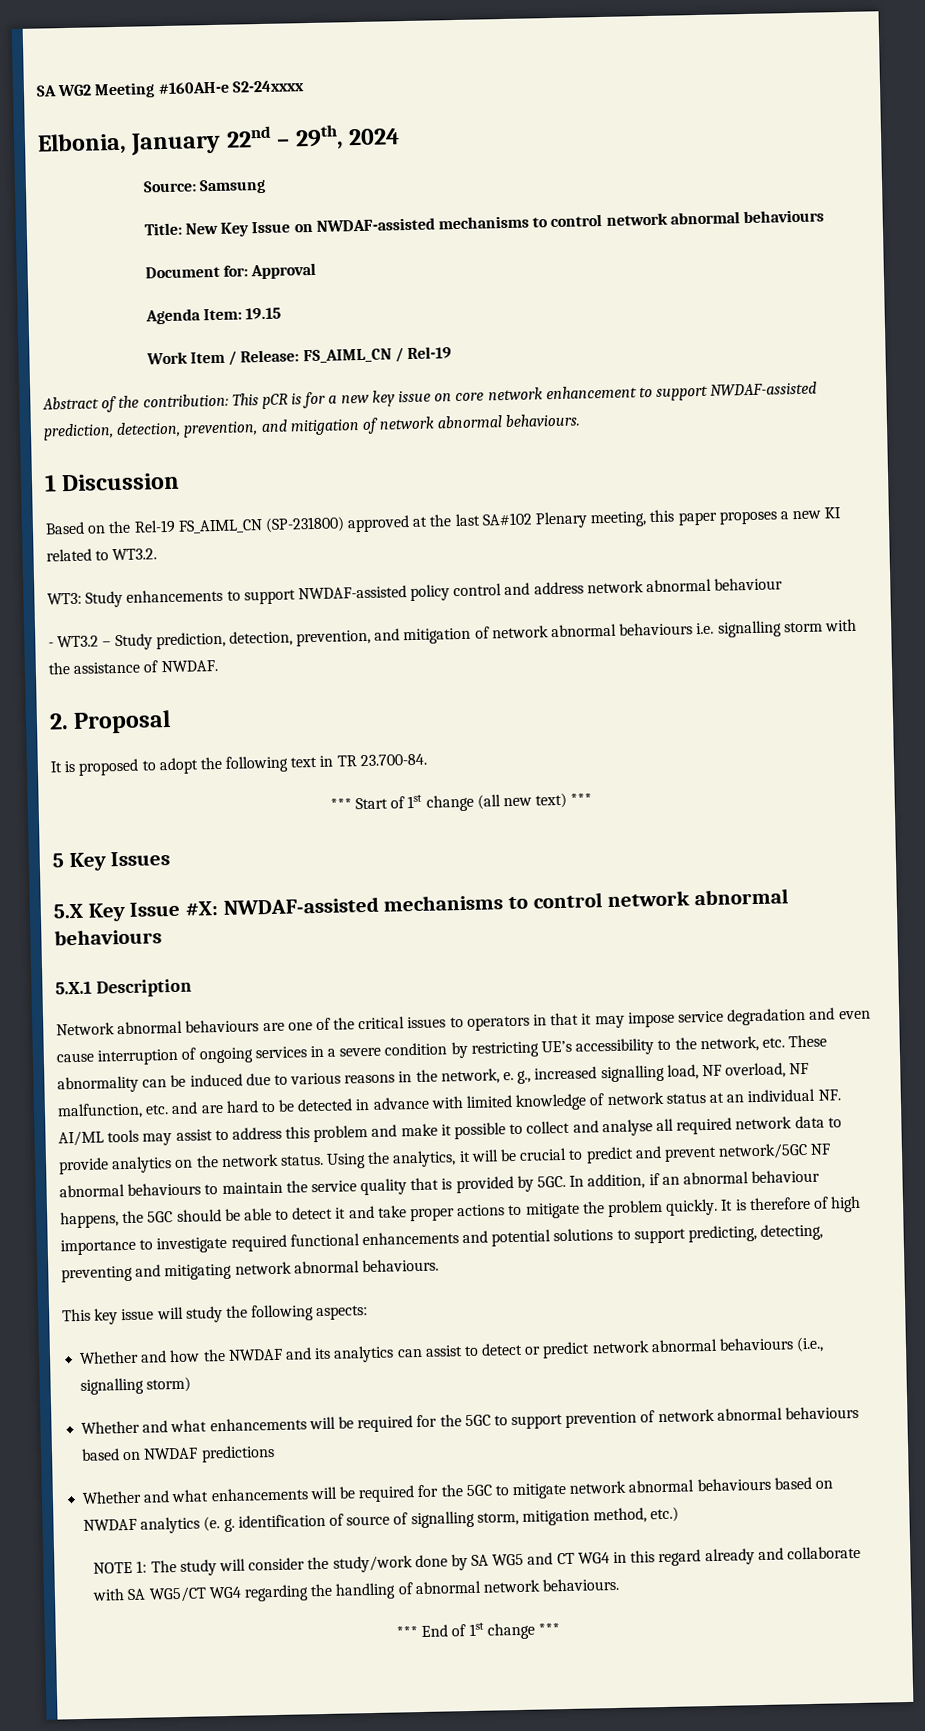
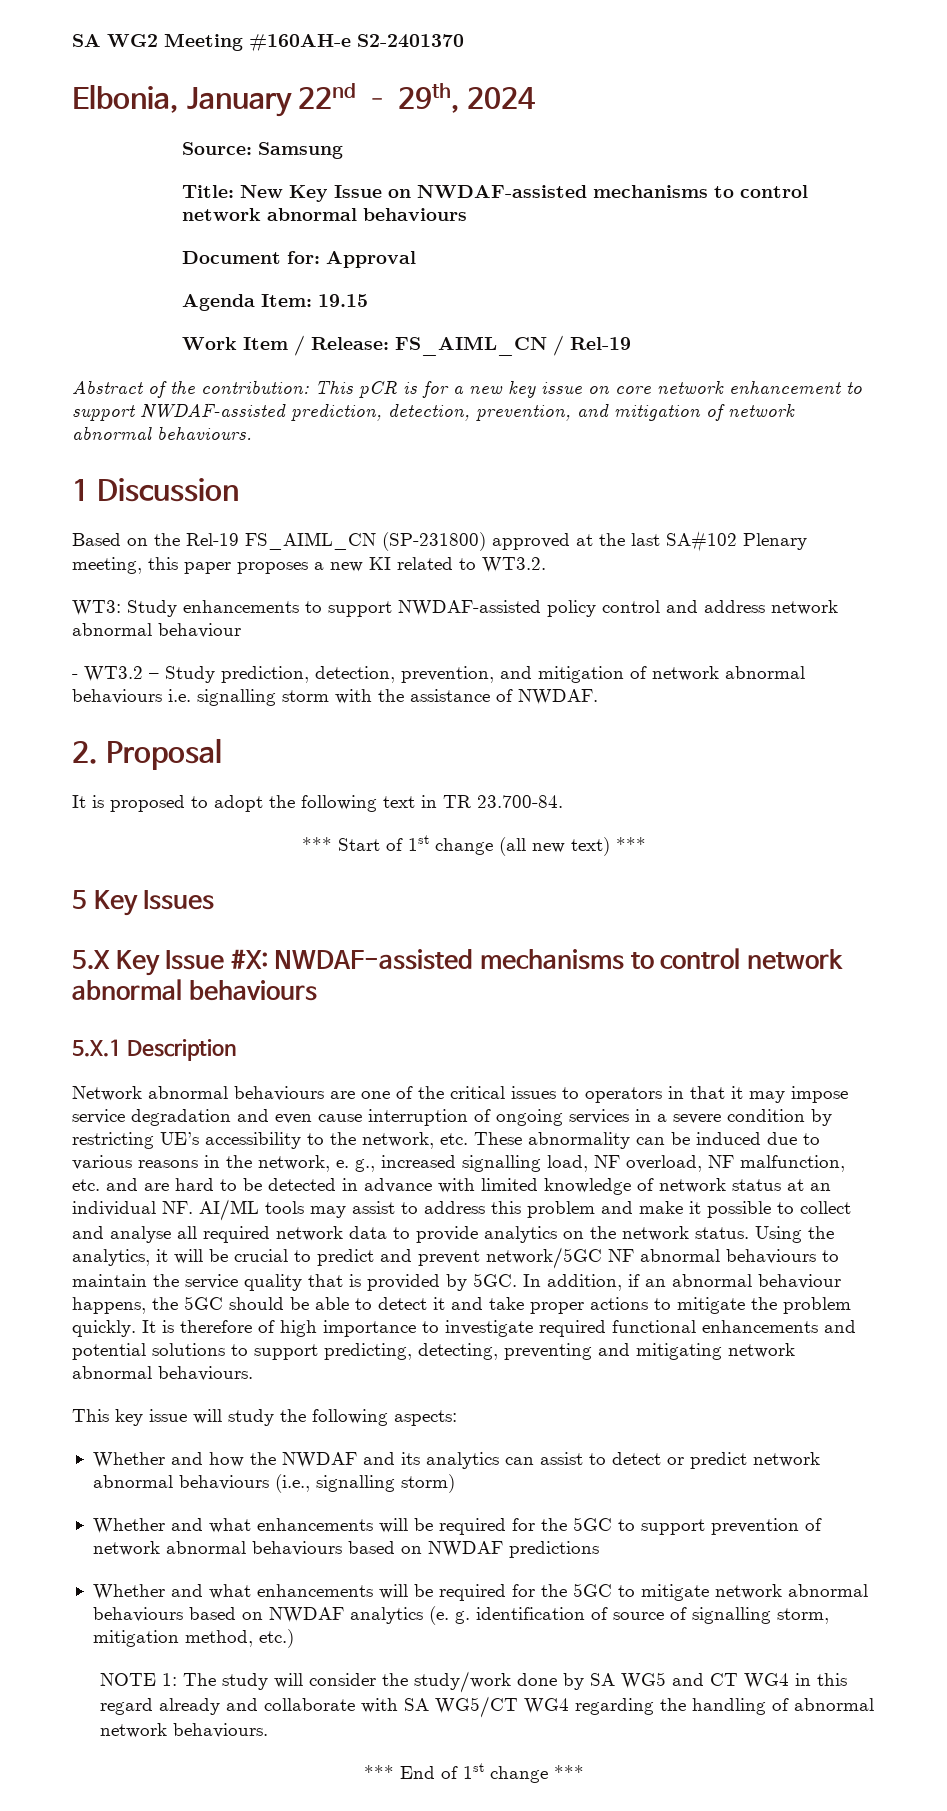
[231,80,305,93] S2-24xxxx -> [357,34,464,48] S2-2401370

